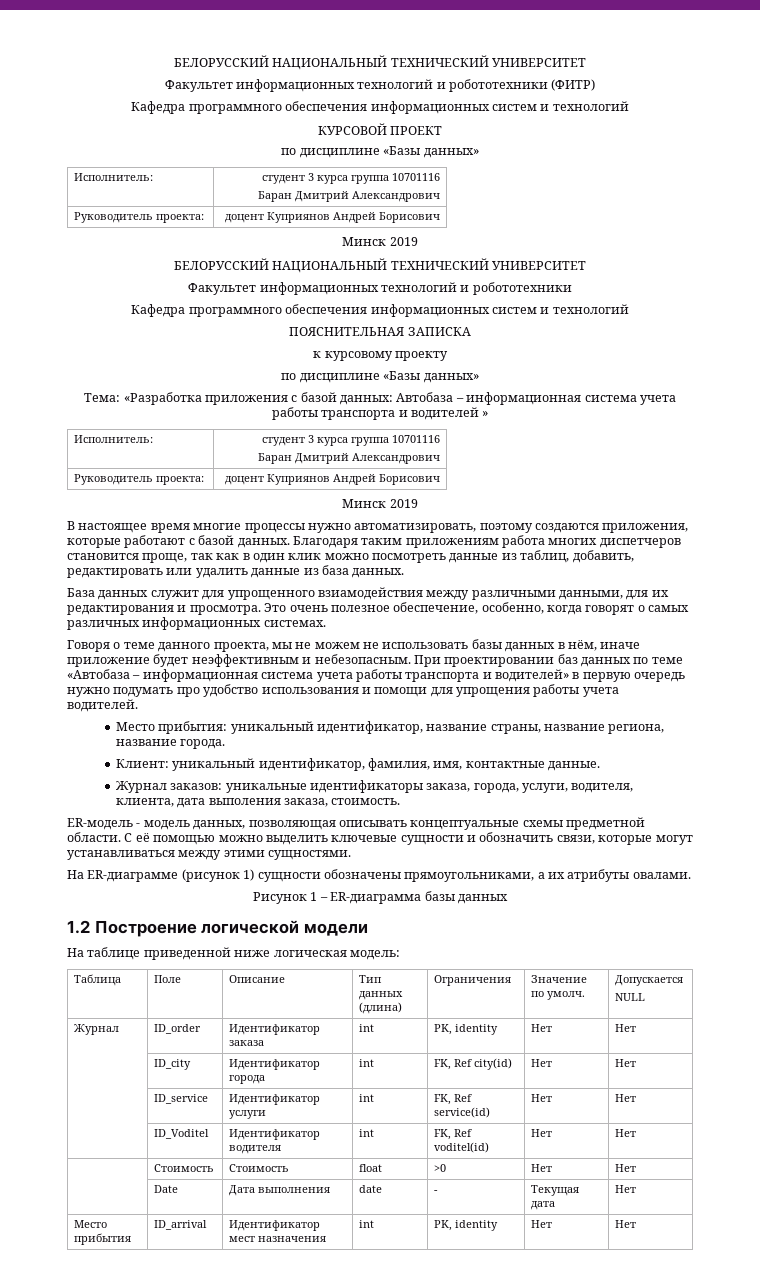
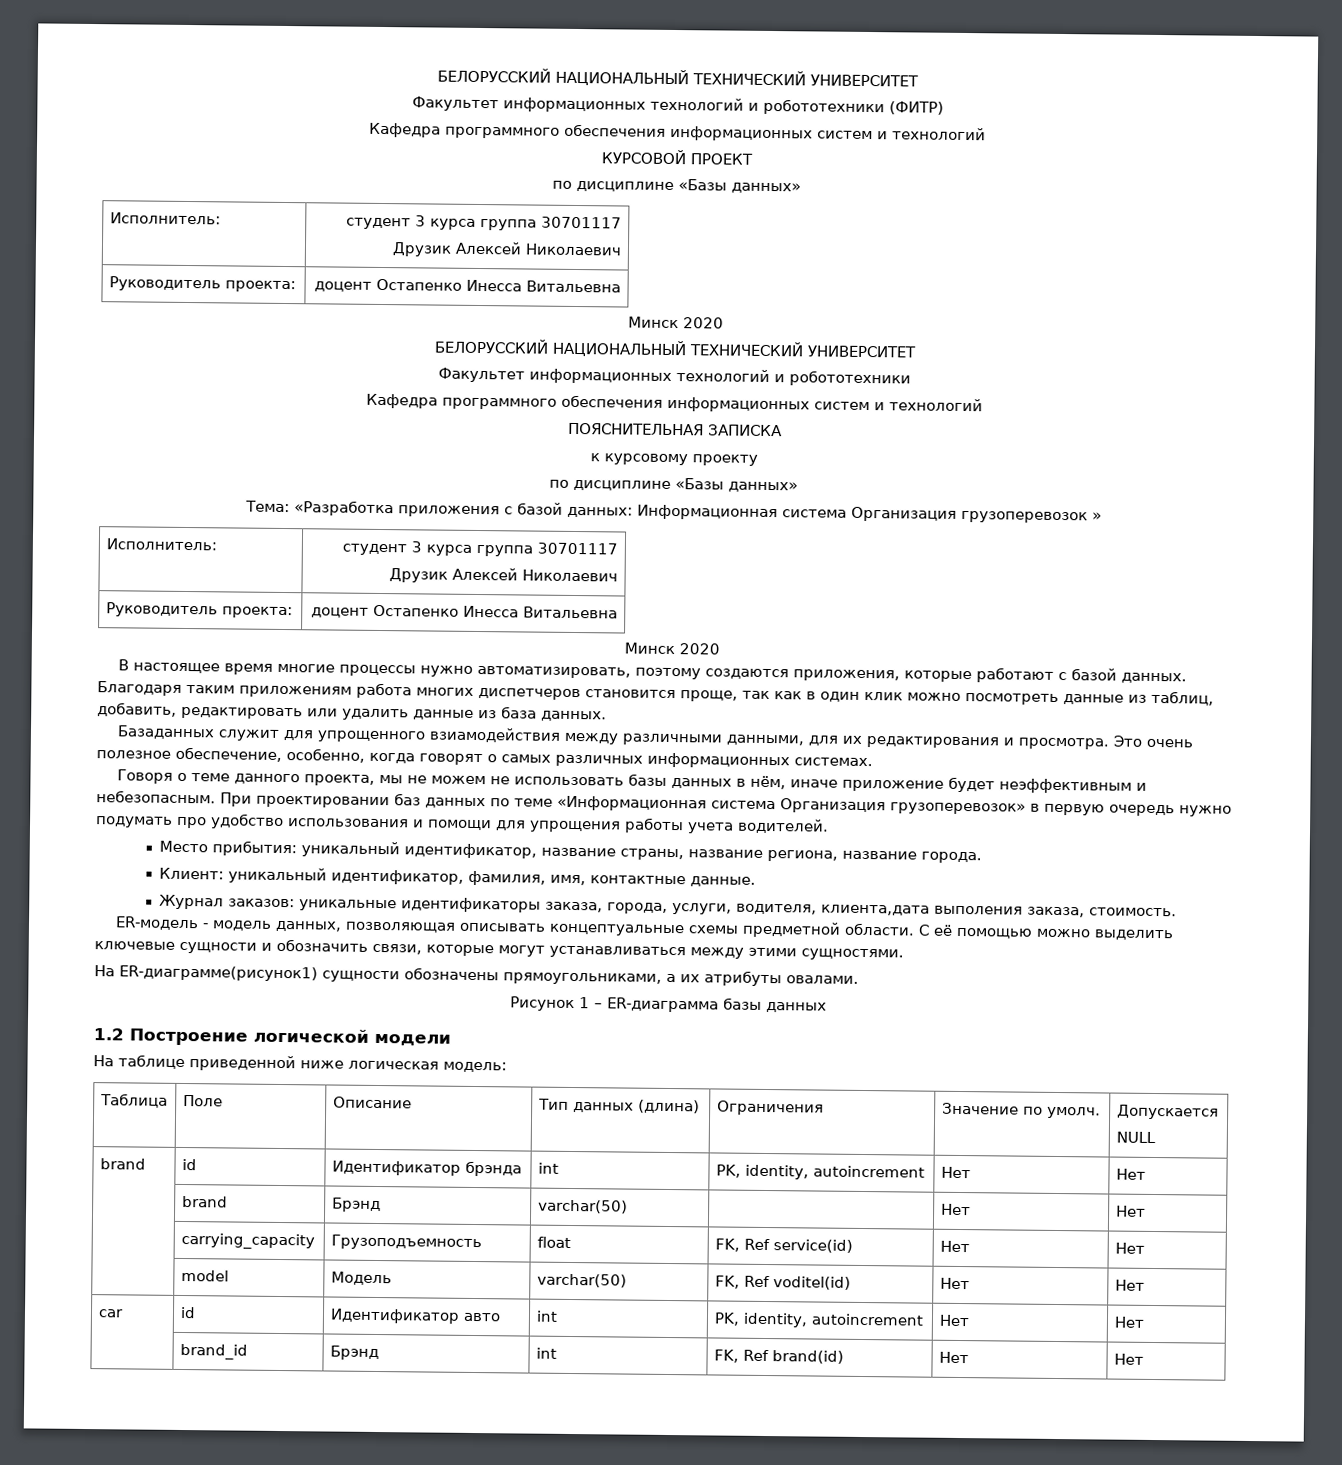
[391,173,440,181] [257,191,440,202] [74,212,205,223] [224,212,440,223] [342,237,418,246] 10701116 // Баран Дмитрий Александрович // Руководитель проекта: | доцент Куприянов Андрей Борисович // Минск 2019 -> [541,216,623,229] [392,241,623,257] [108,276,296,293] [314,278,622,293] [627,316,724,329] 30701117 // Друзик Алексей Николаевич // Руководитель проекта: | доцент Остапенко Инесса Витальевна // Минск 2020
[396,392,676,405] [271,407,479,420] Автобаза – информационная система учета работы транспорта и водителей -> [636,504,1088,524] Информационная система Организация грузоперевозок
[391,435,440,443] [257,453,440,464] [74,474,205,485] [224,474,440,485] [342,499,418,508] 10701116 // Баран Дмитрий Александрович // Руководитель проекта: | доцент Куприянов Андрей Борисович // Минск 2019 -> [537,542,619,555] [389,567,619,583] [105,602,293,619] [311,604,619,619] [623,642,720,655] 30701117 // Друзик Алексей Николаевич // Руководитель проекта: | доцент Остапенко Инесса Витальевна // Минск 2020
[67,588,149,600] База данных -> [116,725,215,740] Базаданных
[67,669,569,682] «Автобаза – информационная система учета работы транспорта и водителей» -> [557,795,1026,815] «Информационная система Организация грузоперевозок»
[115,798,206,808] клиента, дата -> [821,904,931,916] клиента,дата
[87,869,255,882] ER-диаграмме (рисунок 1) -> [119,965,318,982] ER-диаграмме(рисунок1)
[74,1024,120,1035] [154,1024,202,1034] [229,1024,321,1035] [229,1040,265,1046] [359,1024,375,1032] [434,1024,499,1035] [531,1024,553,1032] [615,1024,637,1032] [154,1059,192,1070] [229,1059,321,1070] [229,1075,266,1084] [359,1059,375,1067] [434,1058,513,1070] [531,1059,553,1067] [615,1059,637,1067] [154,1094,209,1104] [229,1094,321,1105] [229,1110,267,1119] [359,1094,375,1102] Журнал | ID_order | Идентификатор заказа | int | PK, identity | Нет | Нет // | ID_city | Идентификатор города | int | FK, Ref city(id) | Нет | Нет // | ID_service | Идентификатор услуги | int -> [99,1158,146,1170] [181,1158,197,1171] [331,1160,522,1177] [537,1162,559,1174] [715,1164,925,1180] [940,1166,971,1179] [1115,1168,1146,1180] [181,1195,228,1208] [331,1197,381,1213] [537,1199,628,1214] [940,1203,971,1216] [1115,1205,1146,1217] [180,1232,315,1250] [330,1234,482,1251] [536,1236,571,1248] brand | id | Идентификатор брэнда | int | PK, identity, autoincrement | Нет | Нет // | brand | Брэнд | varchar(50) | | Нет | Нет // | carrying_capacity | Грузоподъемность | float
[154,1129,210,1139] [229,1129,321,1140] [229,1145,282,1154] [359,1129,375,1137] ID_Voditel | Идентификатор водителя | int -> [180,1269,229,1282] [330,1271,392,1286] [536,1273,627,1288] model | Модель | varchar(50)
[154,1164,215,1172] [229,1164,290,1172] [359,1164,383,1172] [434,1164,447,1172] [531,1164,553,1172] [615,1164,637,1172] [154,1185,179,1193] [229,1185,331,1196] [359,1185,383,1193] [434,1190,439,1193] [531,1185,580,1196] [531,1201,556,1210] [615,1185,637,1193] [74,1220,108,1228] [74,1233,132,1245] [154,1220,208,1230] [229,1220,321,1231] [229,1236,327,1242] [359,1220,375,1228] [434,1220,499,1231] | Стоимость | Стоимость | float | >0 | Нет | Нет // | Date | Дата выполнения | date | - | Текущая дата | Нет // Место прибытия | ID_arrival | Идентификатор мест назначения | int | PK, identity -> [97,1309,124,1318] [179,1306,196,1319] [329,1308,501,1324] [535,1310,558,1322] [713,1312,924,1328] [938,1314,970,1327] [1113,1316,1145,1328] [179,1343,248,1360] [329,1345,379,1361] [535,1347,557,1359] [713,1349,844,1364] car | id | Идентификатор авто | int | PK, identity, autoincrement | Нет | Нет // | brand_id | Брэнд | int | FK, Ref brand(id)

